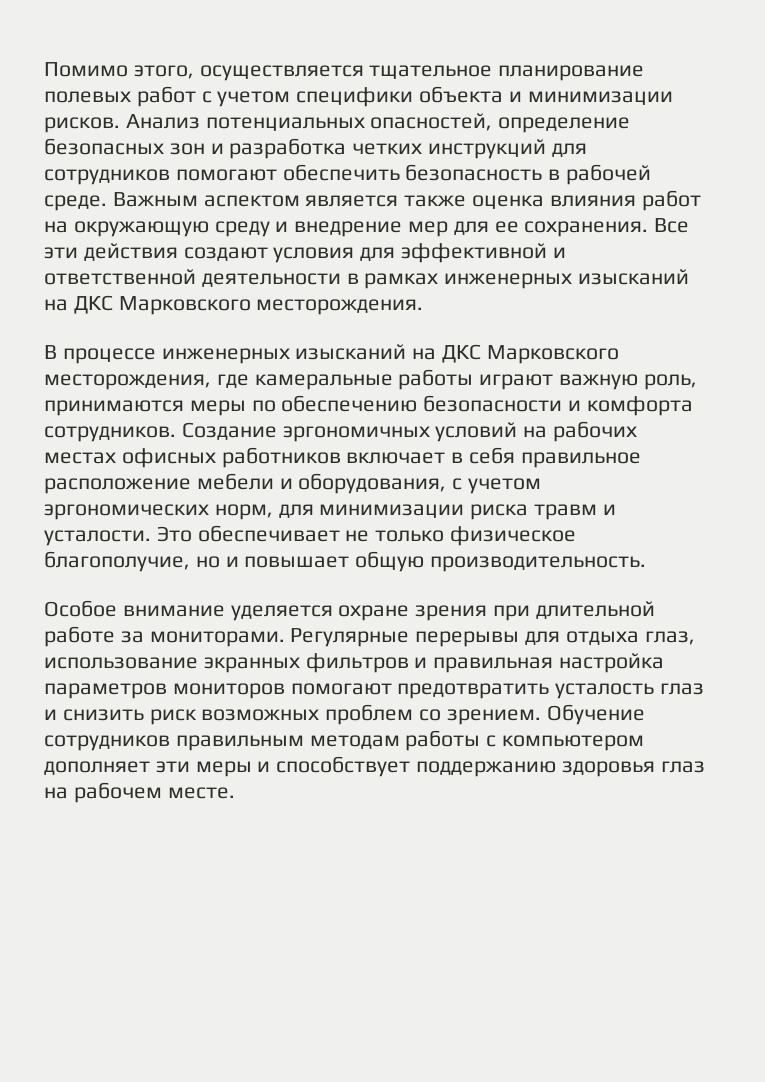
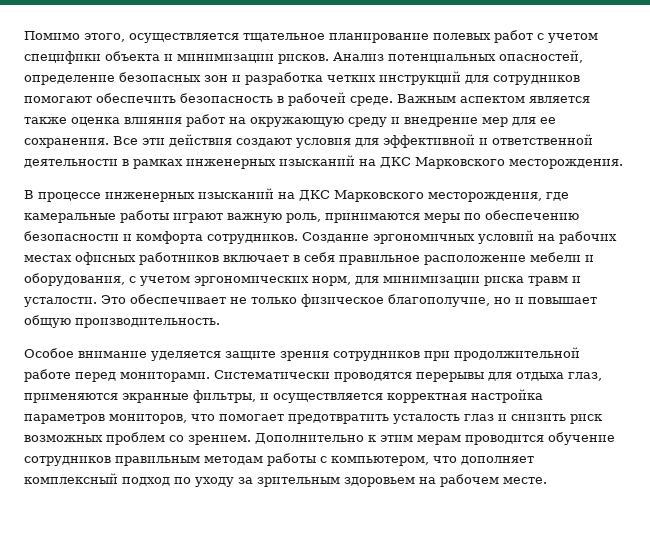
[338,601,655,621] [44,626,695,647] [44,653,665,673] [44,683,392,699] охране зрения при длительной работе за мониторами. Регулярные перерывы для отдыха глаз, использование экранных фильтров и правильная настройка параметров мониторов помогают -> [225,347,580,361] [24,369,602,382] [24,389,543,403] [24,414,284,424] защите зрения сотрудников при продолжительной работе перед мониторами. Систематически проводятся перерывы для отдыха глаз, применяются экранные фильтры, и осуществляется корректная настройка параметров мониторов, что помогает
[546,704,645,725] Обучение -> [255,432,615,445] Дополнительно к этим мерам проводится обучение
[502,735,645,751] [44,756,705,777] компьютером дополняет эти меры и способствует поддержанию здоровья глаз -> [331,456,534,466] [24,473,415,487] компьютером, что дополняет комплексный подход по уходу за зрительным здоровьем

